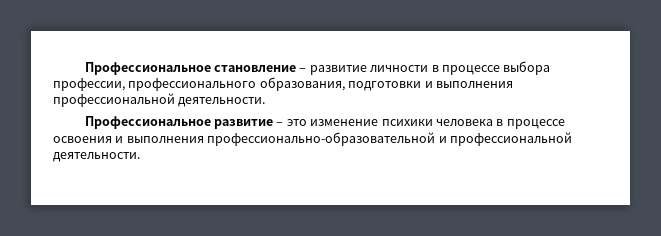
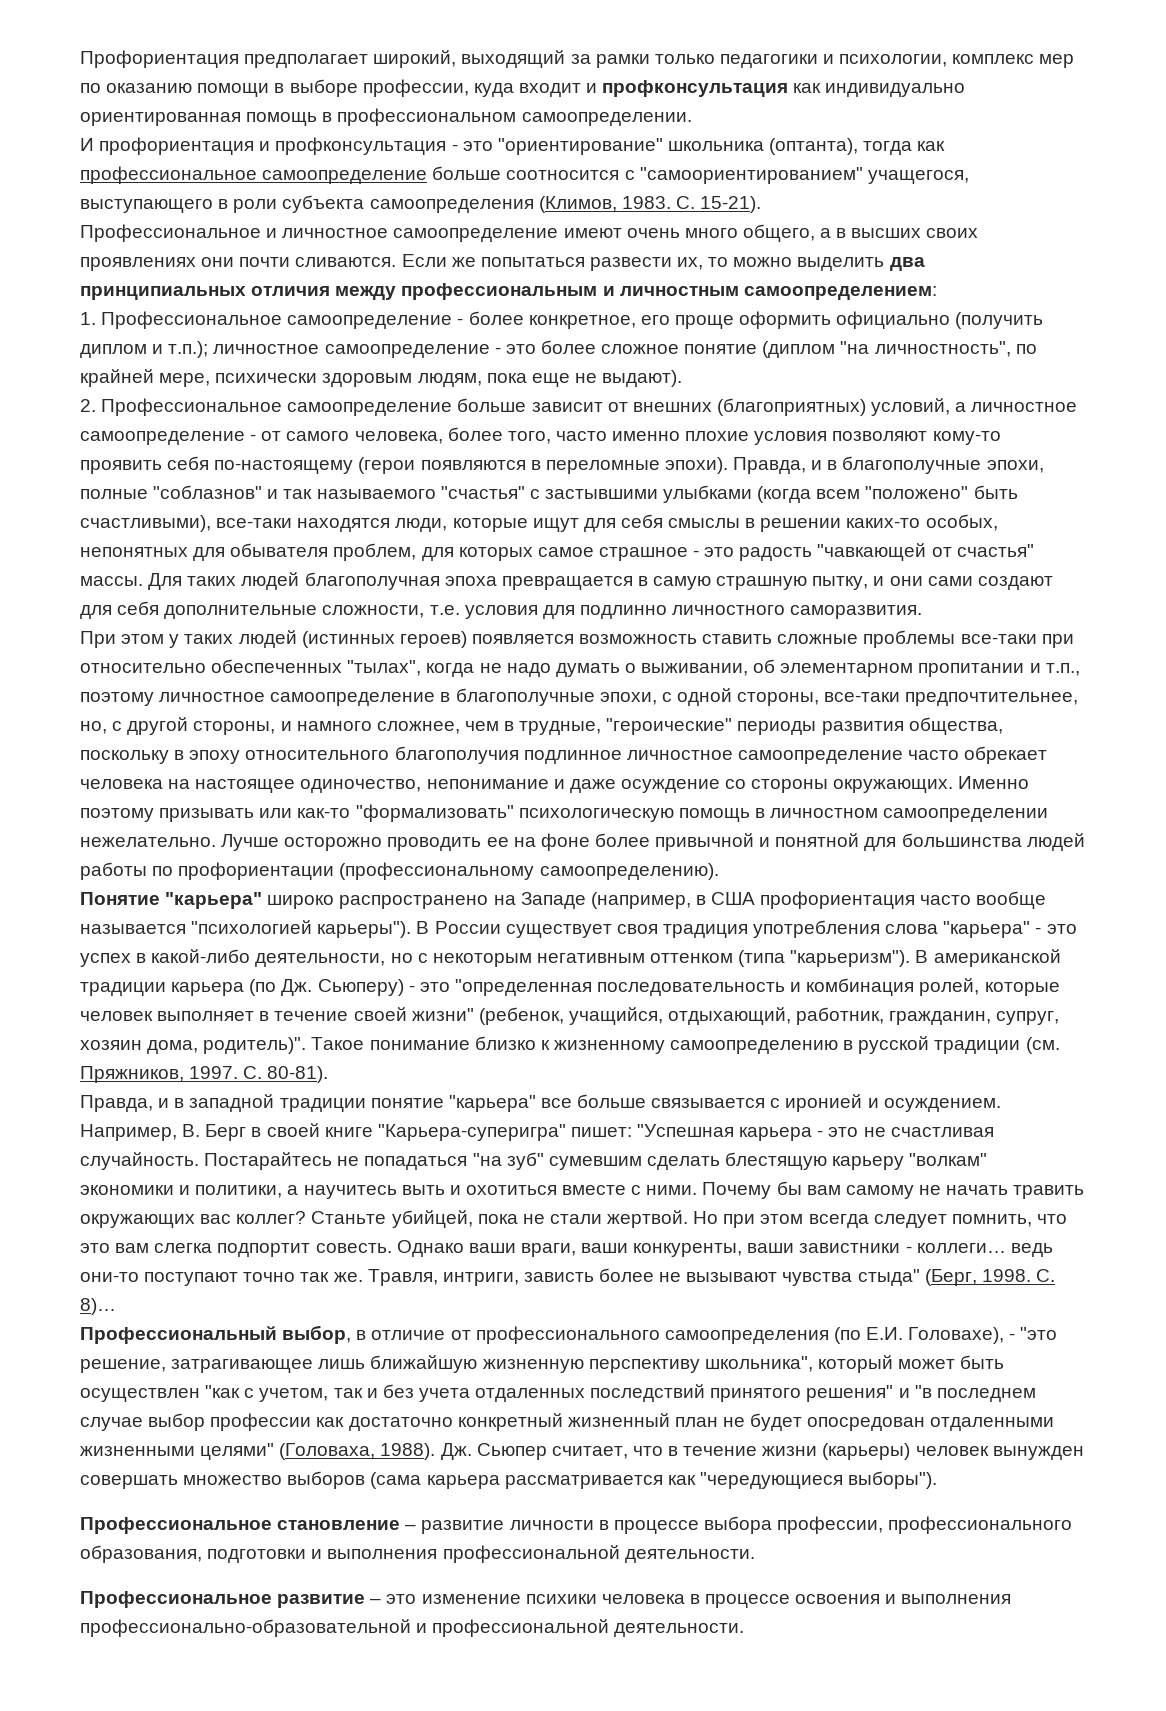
(84, 68) none -> [80,50,1075,68] [80,79,966,97] [80,108,692,126] [80,137,946,155] [80,166,969,184] [80,195,762,213] [80,224,979,242] [80,254,925,271] [80,283,937,300] [80,311,1044,329] [80,340,1037,358] [80,369,683,387] [80,398,1078,416] [80,427,1001,445] [80,456,1044,474] [80,485,1018,503] [80,514,998,532] [80,543,1034,561] [80,572,1053,590] [80,601,923,619] [80,630,1074,648] [80,659,1080,677] [80,688,1079,706] [80,717,1003,735] [80,746,1048,764] [80,776,1030,793] [80,804,1049,822] [80,833,1085,851] [80,862,719,880] [80,891,1047,909] [80,920,1077,938] [80,949,1061,967] [80,978,1060,996] [80,1007,1060,1025] [80,1036,1060,1054] [80,1066,329,1083] [80,1094,1001,1112] [80,1123,994,1141] [80,1152,988,1170] [80,1181,1085,1199] [80,1210,1067,1228] [80,1240,1053,1257] [80,1268,1055,1286] [80,1298,116,1315] [80,1325,1058,1344] [80,1355,1005,1373] [80,1384,1036,1402] [80,1413,1055,1431] [80,1443,1084,1460] [80,1471,938,1489] Профориентация предполагает широкий, выходящий за рамки только педагогики и психологии, комплекс мер по оказанию помощи в выборе профессии, куда входит и профконсультация как индивидуально ориентированная помощь в профессиональном самоопределении. // И профориентация и профконсультация - это "ориентирование" школьника (оптанта), тогда как профессиональное самоопределение больше соотносится с "самоориентированием" учащегося, выступающего в роли субъекта самоопределения (Климов, 1983. С. 15-21). // Профессиональное и личностное самоопределение имеют очень много общего, а в высших своих проявлениях они почти сливаются. Если же попытаться развести их, то можно выделить два принципиальных отличия между профессиональным и личностным самоопределением: // 1. Профессиональное самоопределение - более конкретное, его проще оформить официально (получить диплом и т.п.); личностное самоопределение - это более сложное понятие (диплом "на личностность", по крайней мере, психически здоровым людям, пока еще не выдают). // 2. Профессиональное самоопределение больше зависит от внешних (благоприятных) условий, а личностное самоопределение - от самого человека, более того, часто именно плохие условия позволяют кому-то проявить себя по-настоящему (герои появляются в переломные эпохи). Правда, и в благополучные эпохи, полные "соблазнов" и так называемого "счастья" с застывшими улыбками (когда всем "положено" быть счастливыми), все-таки находятся люди, которые ищут для себя смыслы в решении каких-то особых, непонятных для обывателя проблем, для которых самое страшное - это радость "чавкающей от счастья" массы. Для таких людей благополучная эпоха превращается в самую страшную пытку, и они сами создают для себя дополнительные сложности, т.е. условия для подлинно личностного саморазвития. // При этом у таких людей (истинных героев) появляется возможность ставить сложные проблемы все-таки при относительно обеспеченных "тылах", когда не надо думать о выживании, об элементарном пропитании и т.п., поэтому личностное самоопределение в благополучные эпохи, с одной стороны, все-таки предпочтительнее, но, с другой стороны, и намного сложнее, чем в трудные, "героические" периоды развития общества, поскольку в эпоху относительного благополучия подлинное личностное самоопределение часто обрекает человека на настоящее одиночество, непонимание и даже осуждение со стороны окружающих. Именно поэтому призывать или как-то "формализовать" психологическую помощь в личностном самоопределении нежелательно. Лучше осторожно проводить ее на фоне более привычной и понятной для большинства людей работы по профориентации (профессиональному самоопределению). // Понятие "карьера" широко распространено на Западе (например, в США профориентация часто вообще называется "психологией карьеры"). В России существует своя традиция употребления слова "карьера" - это успех в какой-либо деятельности, но с некоторым негативным оттенком (типа "карьеризм"). В американской традиции карьера (по Дж. Сьюперу) - это "определенная последовательность и комбинация ролей, которые человек выполняет в течение своей жизни" (ребенок, учащийся, отдыхающий, работник, гражданин, супруг, хозяин дома, родитель)". Такое понимание близко к жизненному самоопределению в русской традиции (см. Пряжников, 1997. С. 80-81). // Правда, и в западной традиции понятие "карьера" все больше связывается с иронией и осуждением. Например, В. Берг в своей книге "Карьера-суперигра" пишет: "Успешная карьера - это не счастливая случайность. Постарайтесь не попадаться "на зуб" сумевшим сделать блестящую карьеру "волкам" экономики и политики, а научитесь выть и охотиться вместе с ними. Почему бы вам самому не начать травить окружающих вас коллег? Станьте убийцей, пока не стали жертвой. Но при этом всегда следует помнить, что это вам слегка подпортит совесть. Однако ваши враги, ваши конкуренты, ваши завистники - коллеги… ведь они-то поступают точно так же. Травля, интриги, зависть более не вызывают чувства стыда" (Берг, 1998. С. 8)… // Профессиональный выбор, в отличие от профессионального самоопределения (по Е.И. Головахе), - "это решение, затрагивающее лишь ближайшую жизненную перспективу школьника", который может быть осуществлен "как с учетом, так и без учета отдаленных последствий принятого решения" и "в последнем случае выбор профессии как достаточно конкретный жизненный план не будет опосредован отдаленными жизненными целями" (Головаха, 1988). Дж. Сьюпер считает, что в течение жизни (карьеры) человек вынужден совершать множество выборов (сама карьера рассматривается как "чередующиеся выборы"). //

